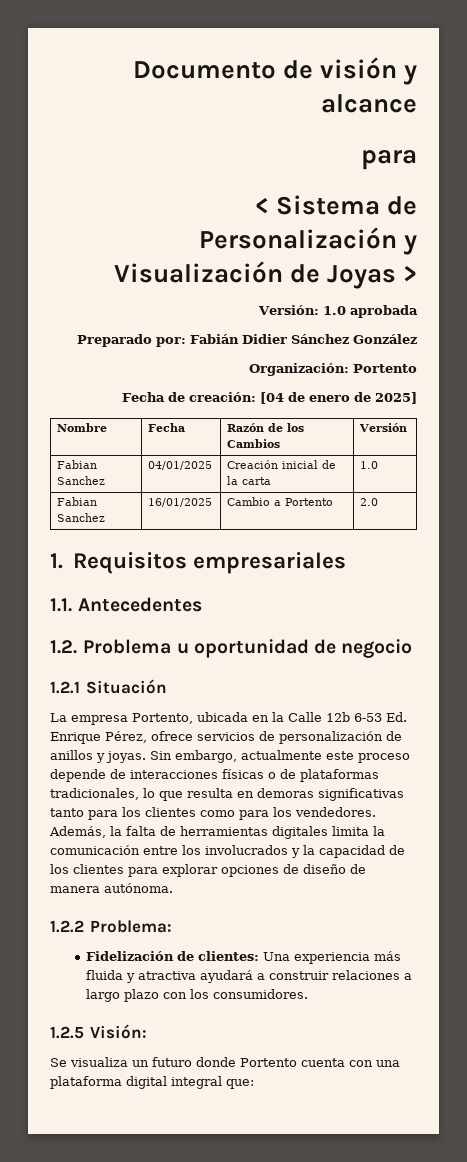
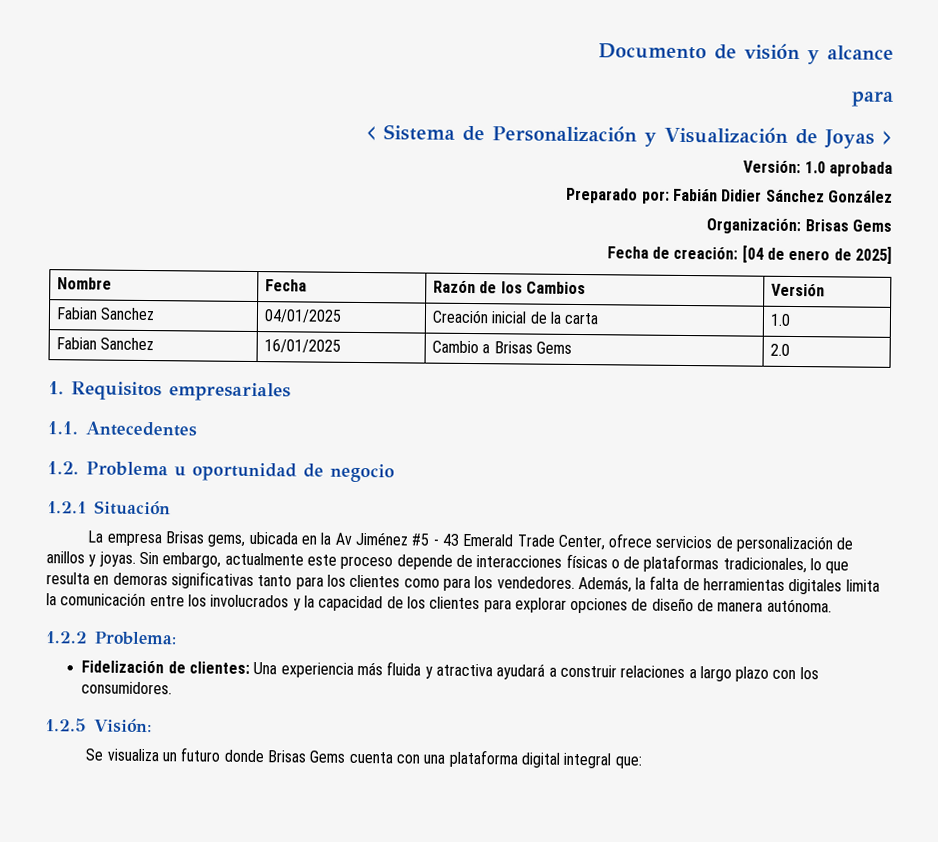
[353,364,417,373] Portento -> [804,219,893,232] Brisas Gems
[285,498,334,506] Portento -> [493,341,573,354] Brisas Gems
[132,713,193,724] Portento, -> [164,531,246,547] Brisas gems,
[288,712,407,722] [50,731,147,744] Calle 12b 6-53 Ed. Enrique Pérez, -> [334,531,605,551] Av Jiménez #5 - 43 Emerald Trade Center,
[240,1058,297,1067] Portento -> [266,750,346,763] Brisas Gems

